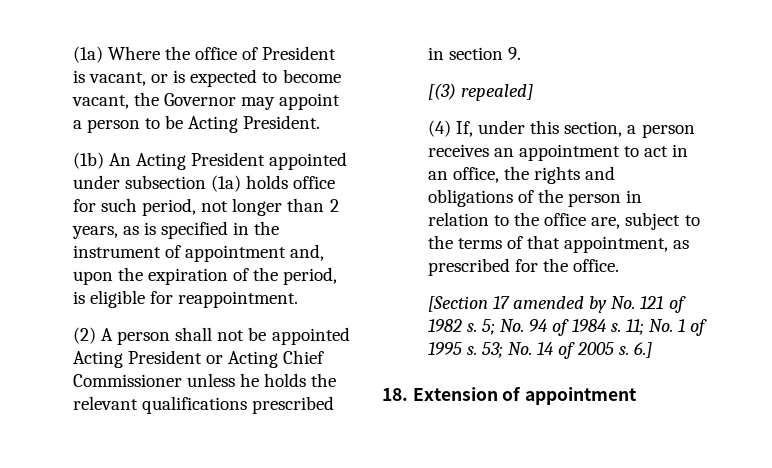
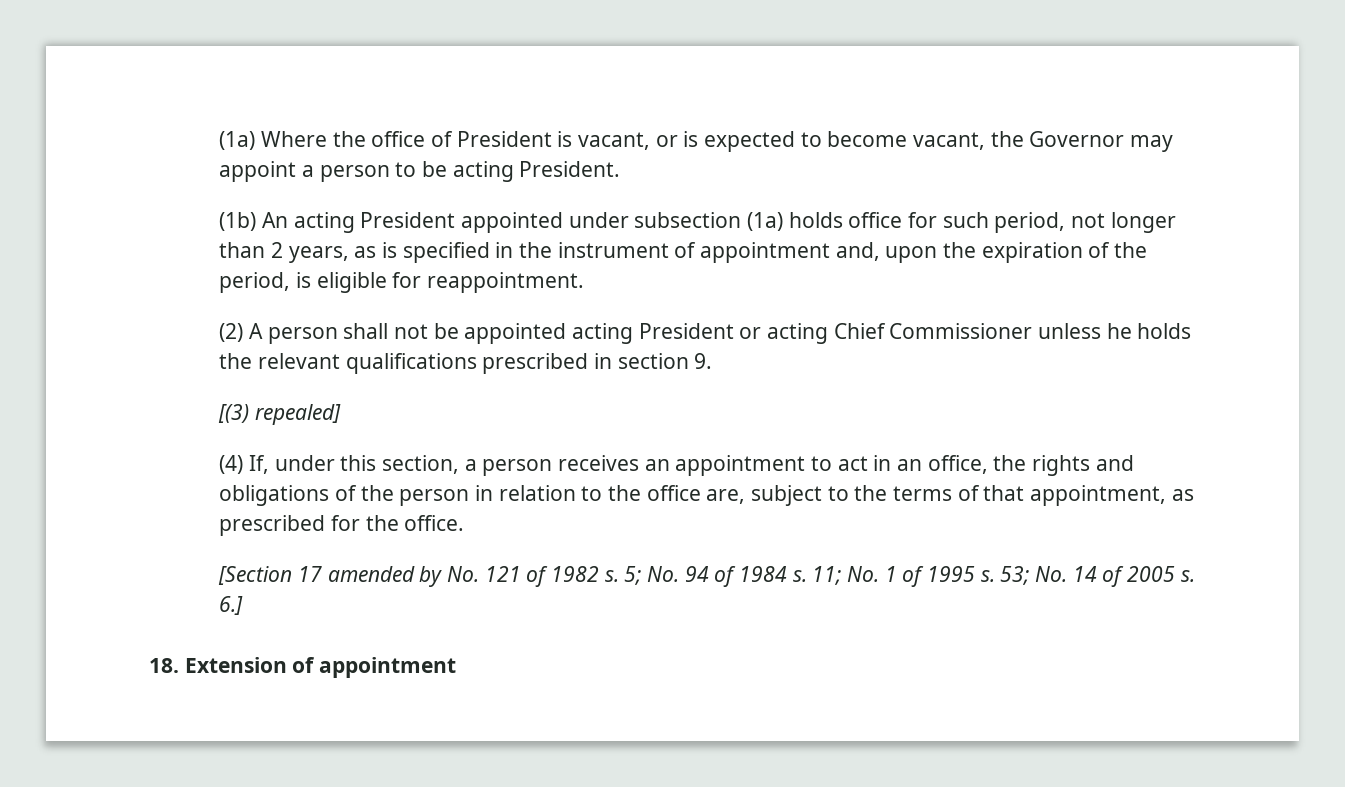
[188,116,239,133] Acting -> [452,161,514,182] acting
[136,153,187,170] Acting -> [293,212,355,233] acting
[72,351,123,368] Acting -> [571,323,633,344] acting
[228,351,279,368] Acting -> [767,323,829,344] acting

